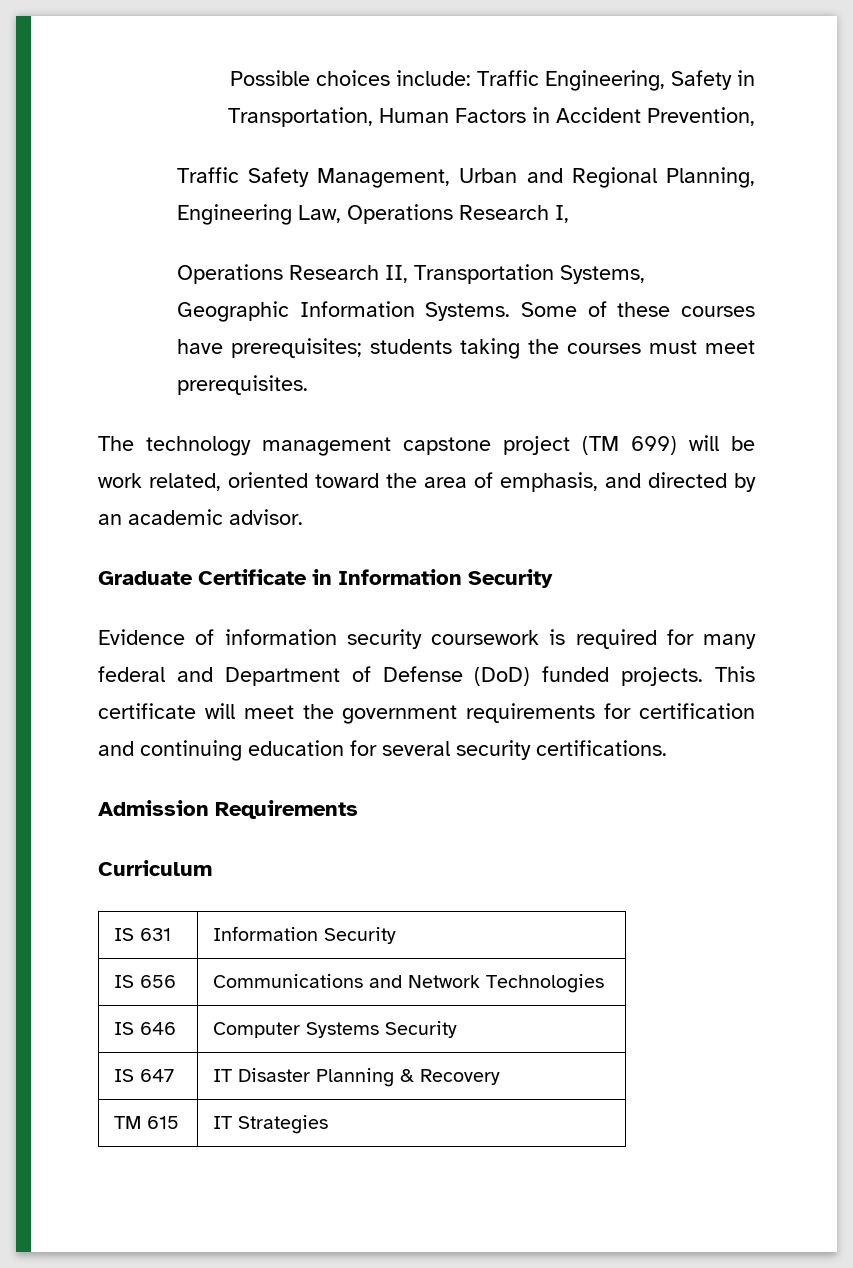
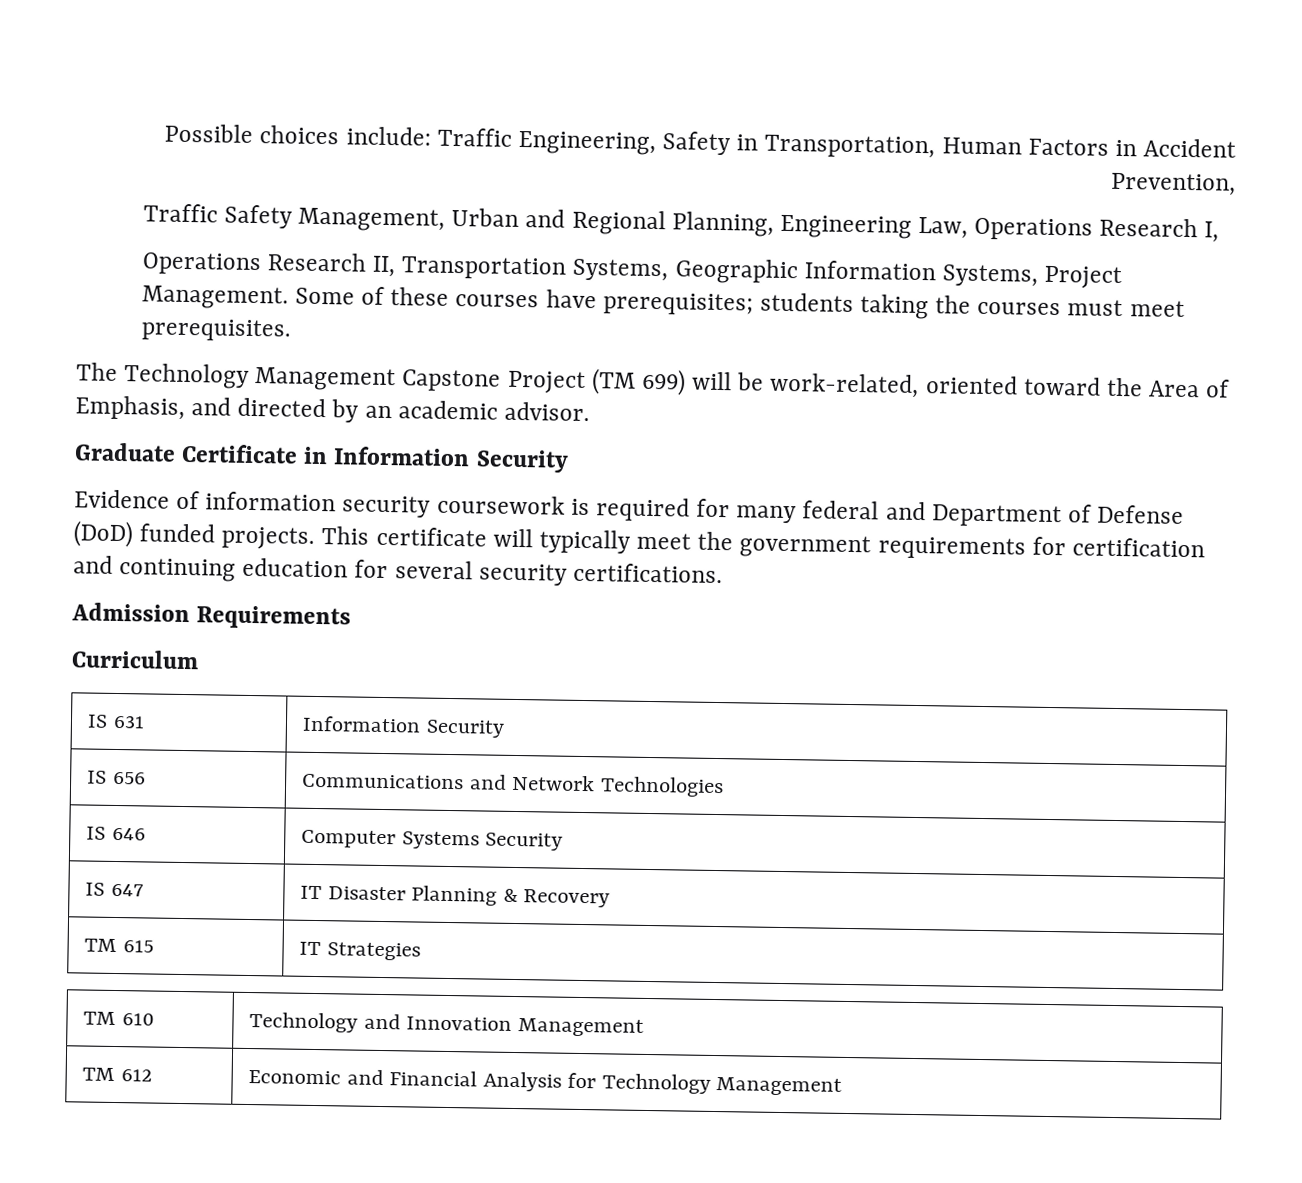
[425,302,511,321] Systems. -> [941,264,1123,290] [141,285,289,310] Systems, Project Management.
[146,436,570,456] technology management capstone project -> [124,363,586,394] Technology Management Capstone Project
[98,473,221,491] work related, -> [769,372,920,398] work-related,
[424,472,598,492] area of emphasis, -> [1148,379,1231,398] [75,395,185,420] Area of Emphasis,
(235, 711) none -> [538,529,631,554] typically
(329, 1124) none -> [83,1011,155,1026] [249,1012,644,1037] [82,1067,152,1082] [248,1069,843,1096] // TM 610 | Technology and Innovation Management // TM 612 | Economic and Financial Analysis for Technology Management

